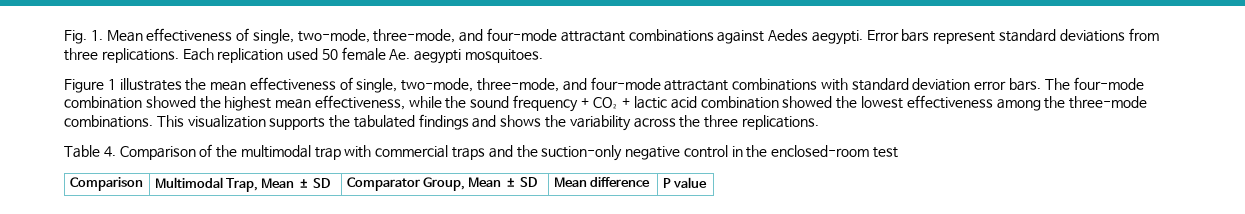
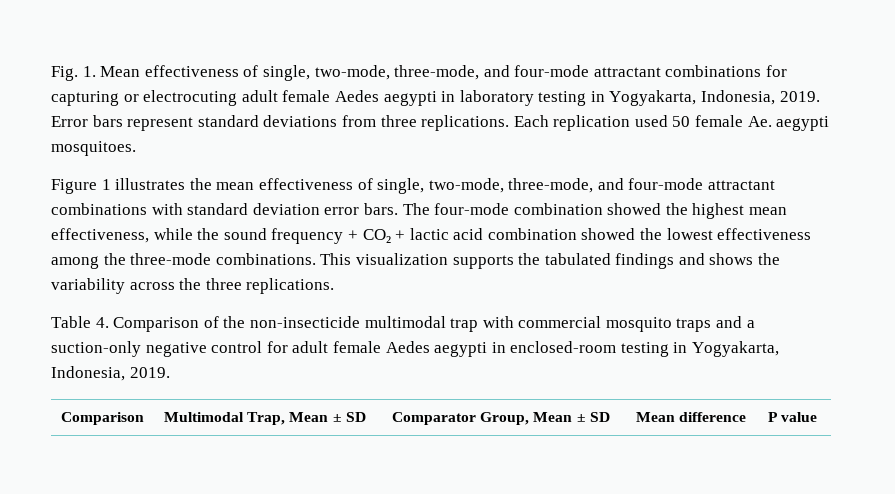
[717,29,863,45] against Aedes aegypti. -> [766,65,788,77] [51,90,820,106] for capturing or electrocuting adult female Aedes aegypti in laboratory testing in Yogyakarta, Indonesia, 2019.
(238, 151) none -> [249,316,360,328] non-insecticide
(449, 151) none -> [605,317,672,332] mosquito
[516,145,538,158] the -> [746,320,755,328] a
[731,145,899,158] in the enclosed-room test -> [266,341,780,357] [51,366,170,381] for adult female Aedes aegypti in enclosed-room testing in Yogyakarta, Indonesia, 2019.

